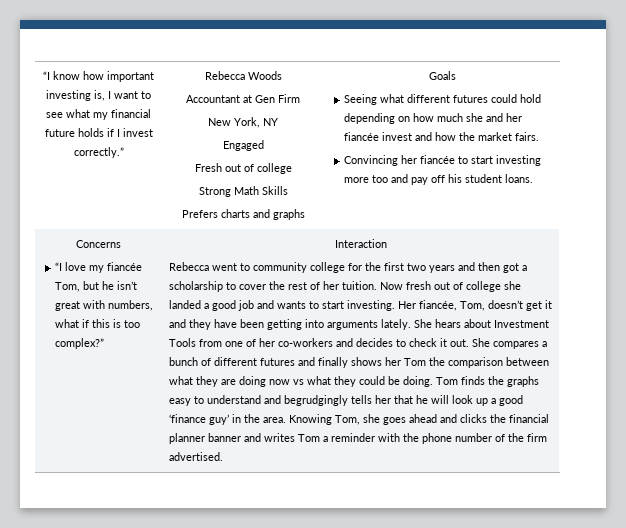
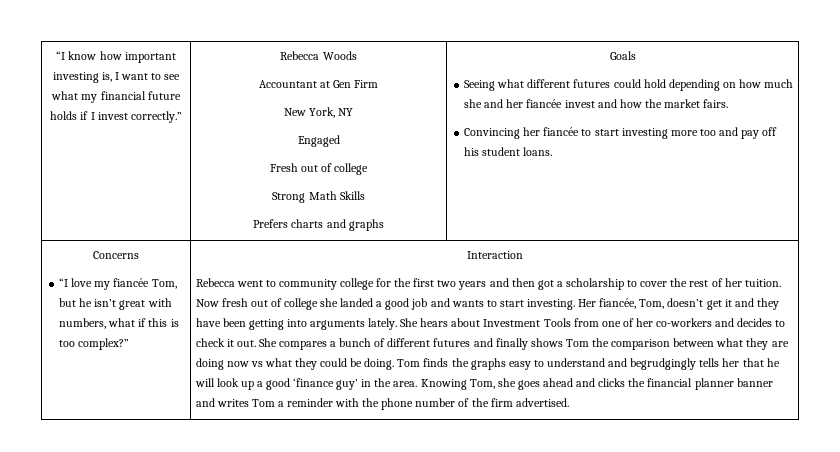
[384,357,401,366] her -> (563, 342) none

